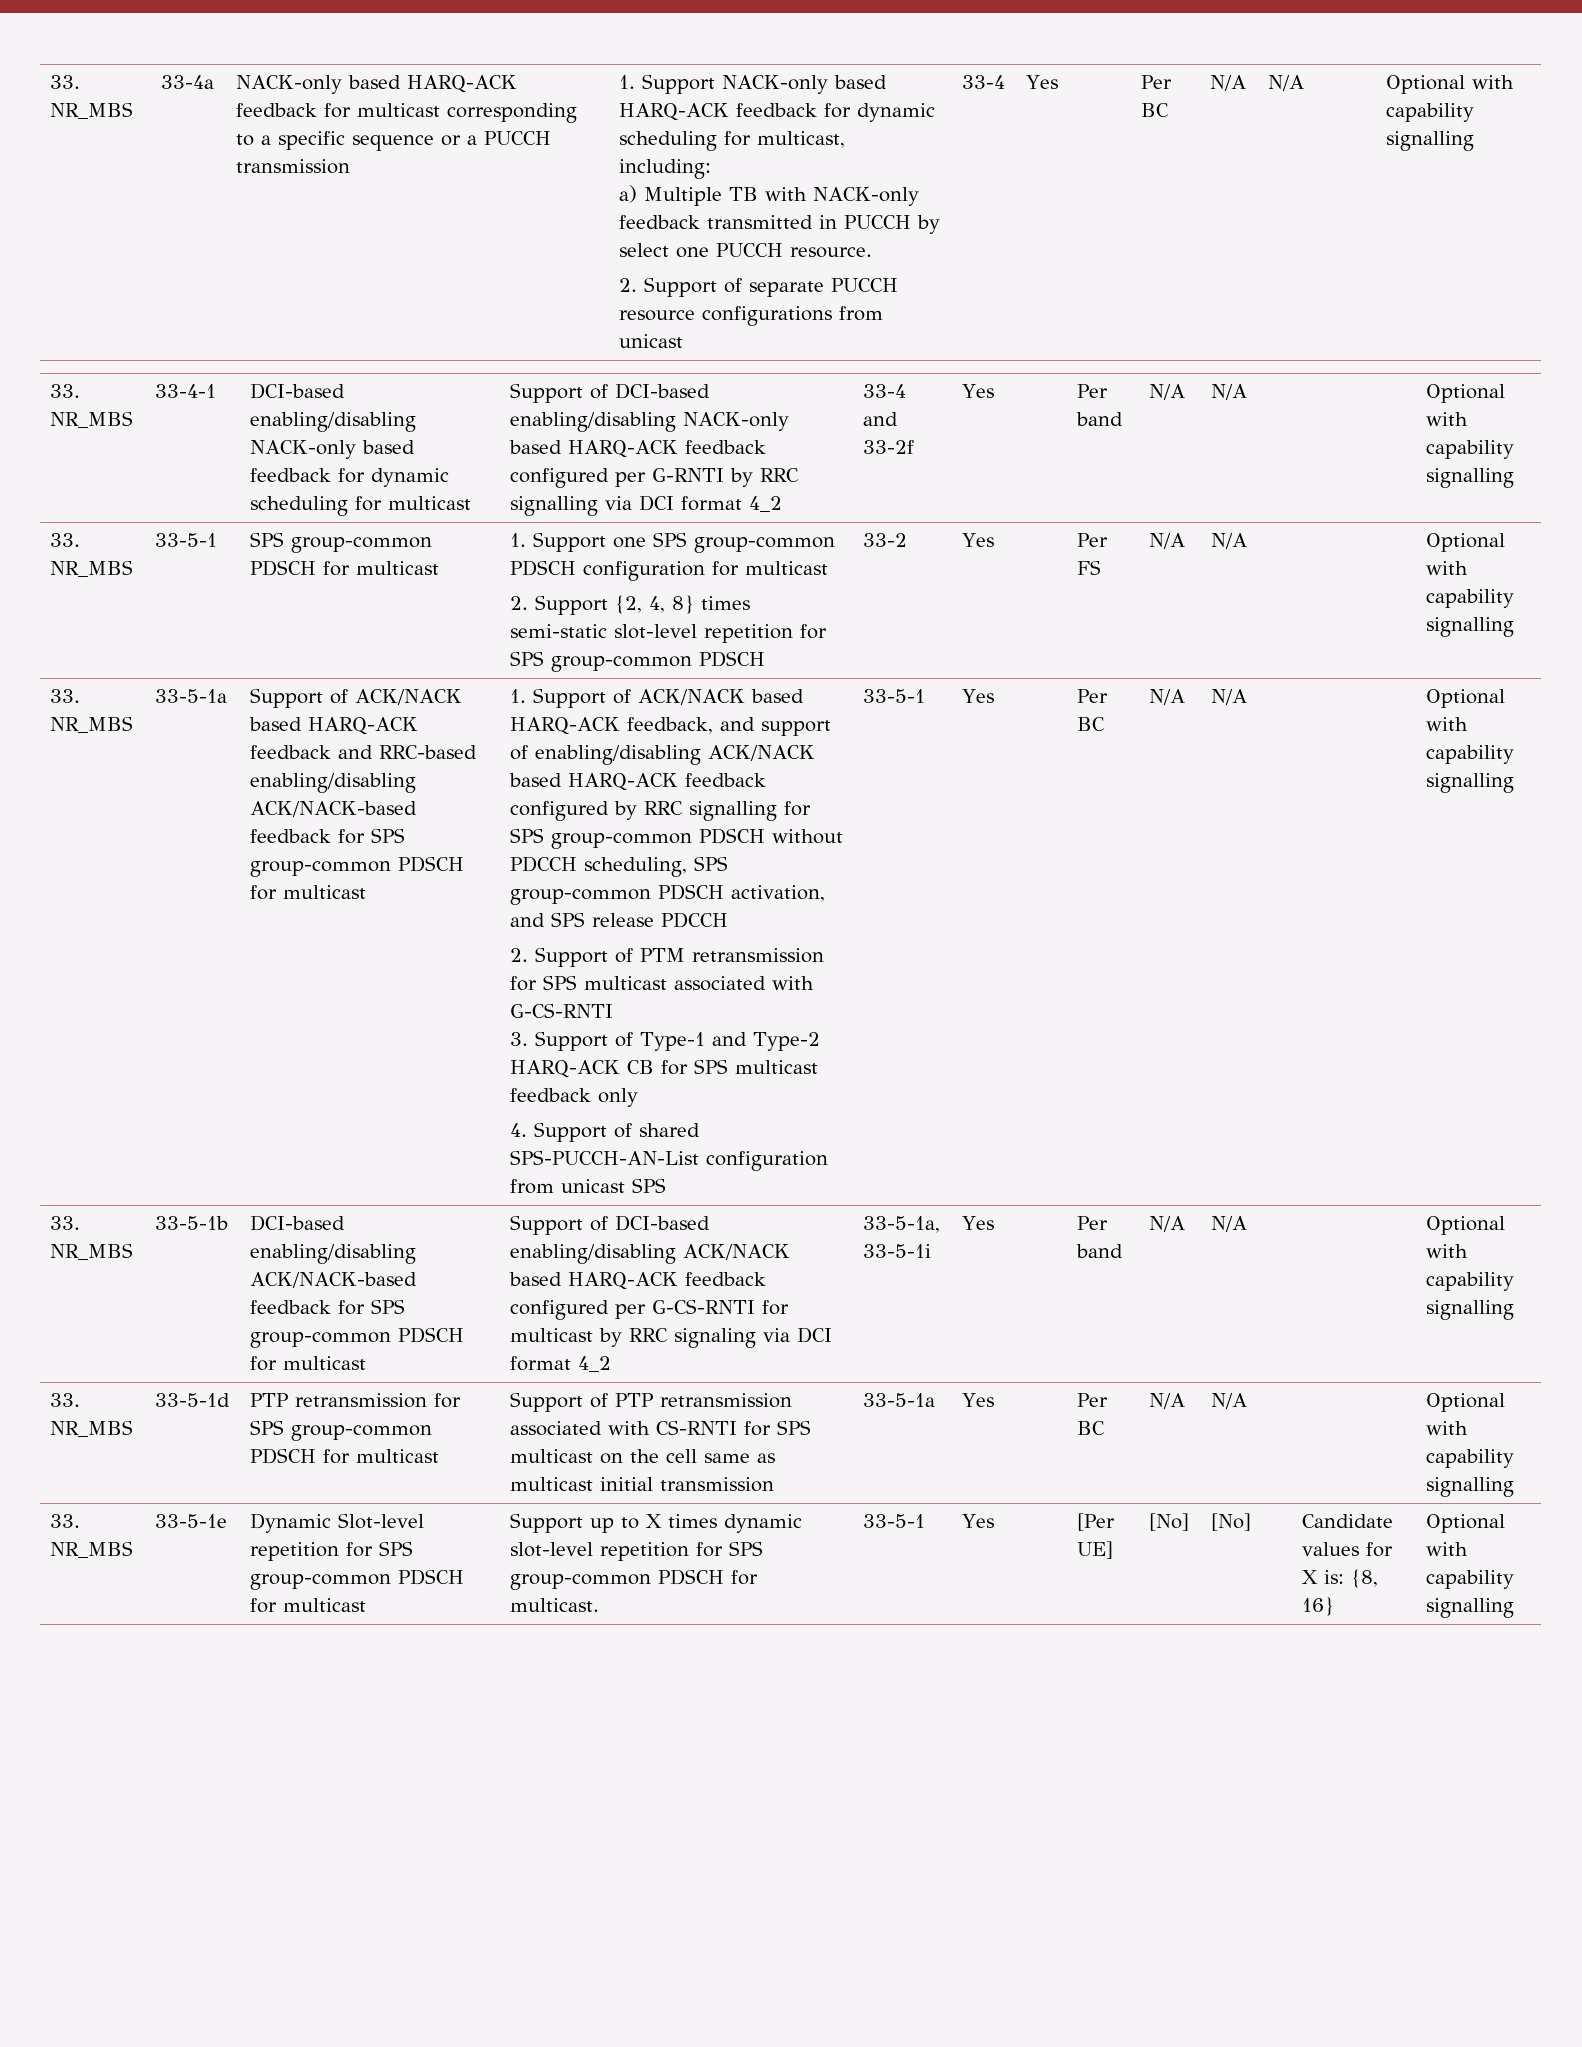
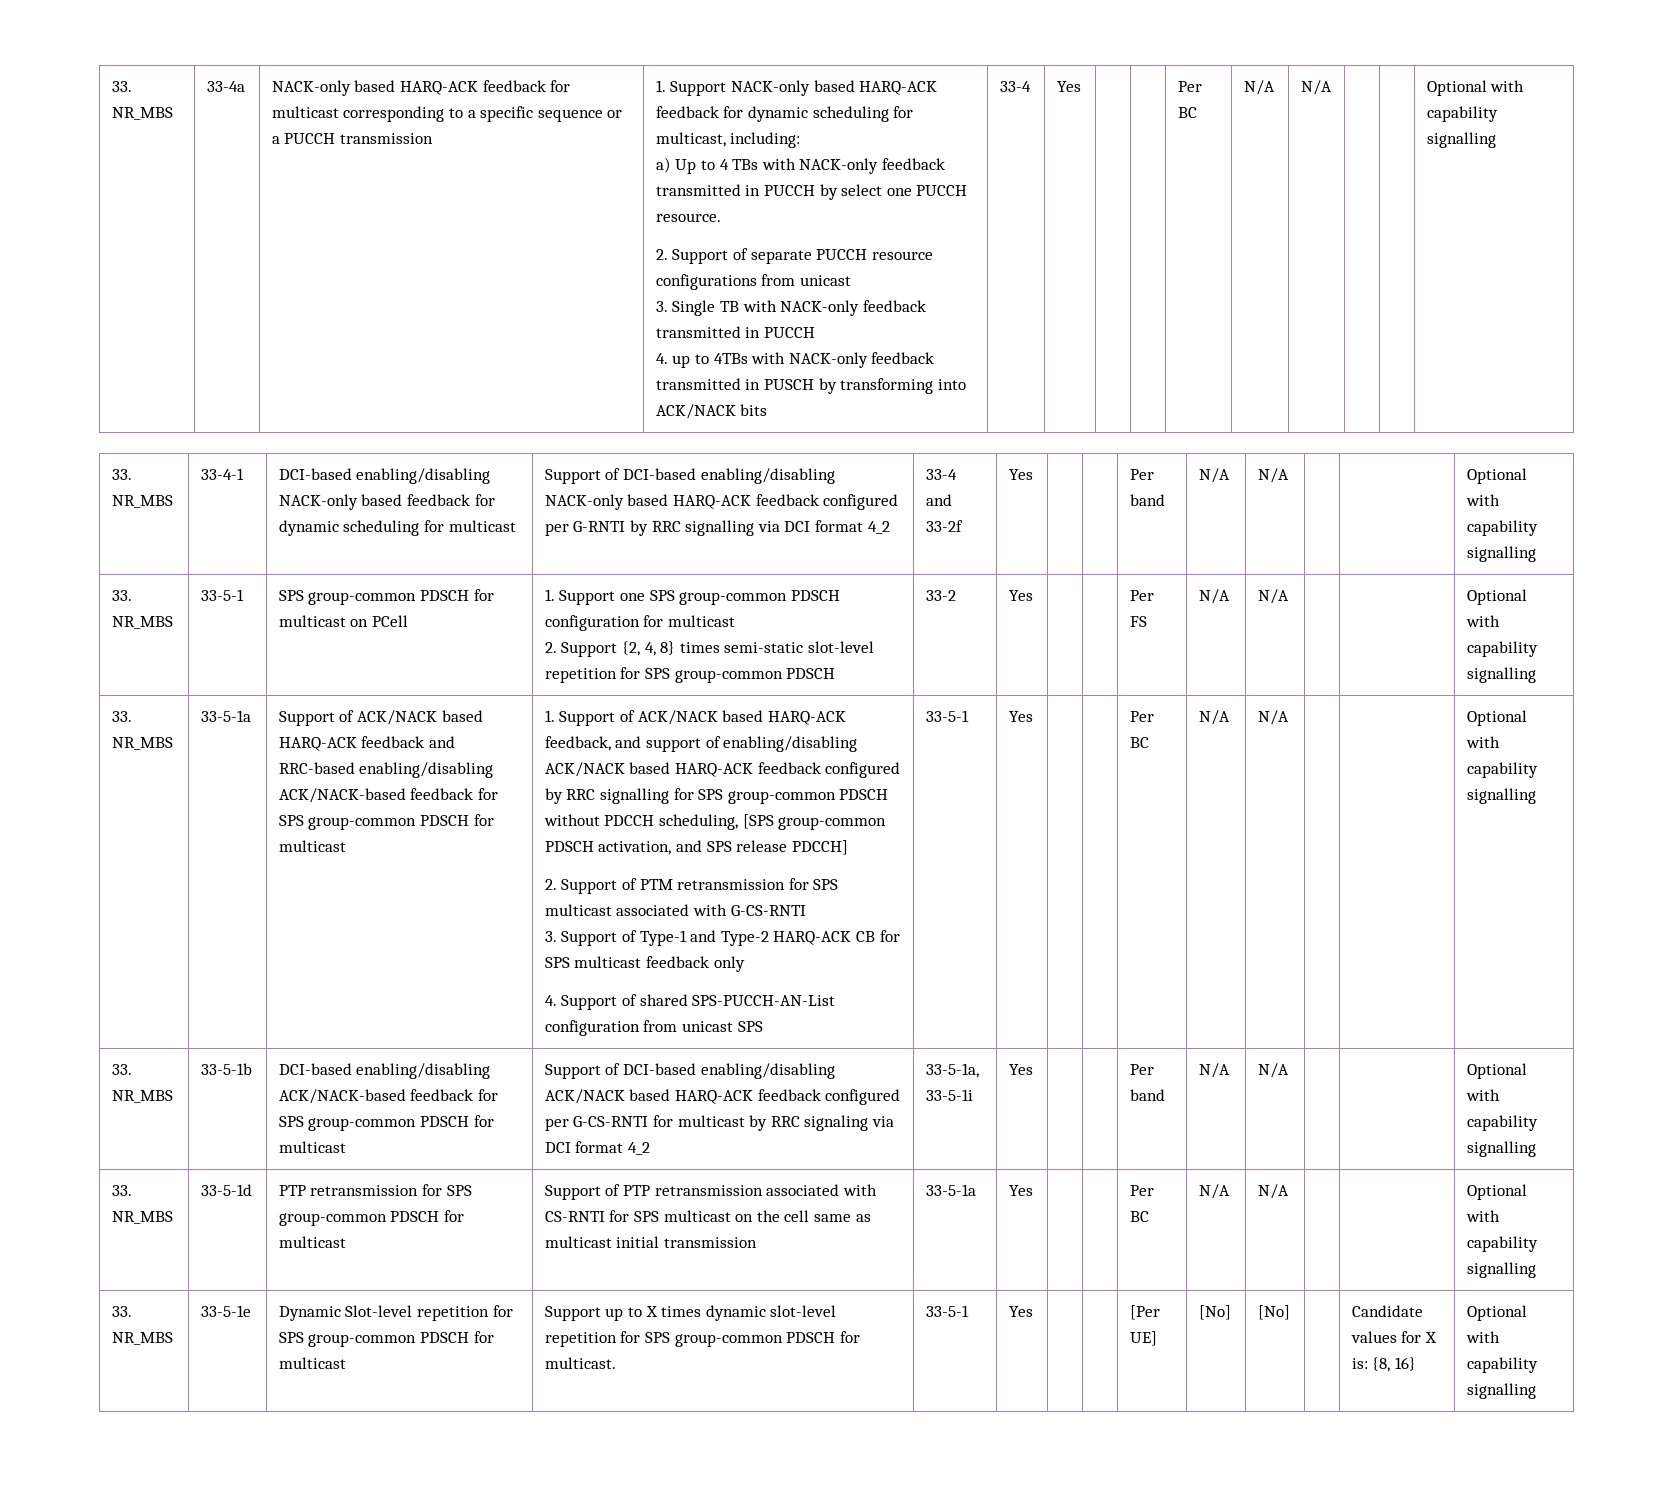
[644,187,759,206] Multiple TB -> [675,159,759,174] Up to 4 TBs
(684, 341) none -> [655,300,926,316] [655,326,815,338] [655,352,935,368] [655,378,966,394] [655,404,768,419] // 3. Single TB with NACK-only feedback transmitted in PUCCH // 4. up to 4TBs with NACK-only feedback transmitted in PUSCH by transforming into ACK/NACK bits
(440, 568) none -> [350,615,408,627] on PCell
[694,856,729,871] SPS -> [742,814,774,829] [SPS
[661,912,729,928] PDCCH -> [791,840,848,855] PDCCH]

